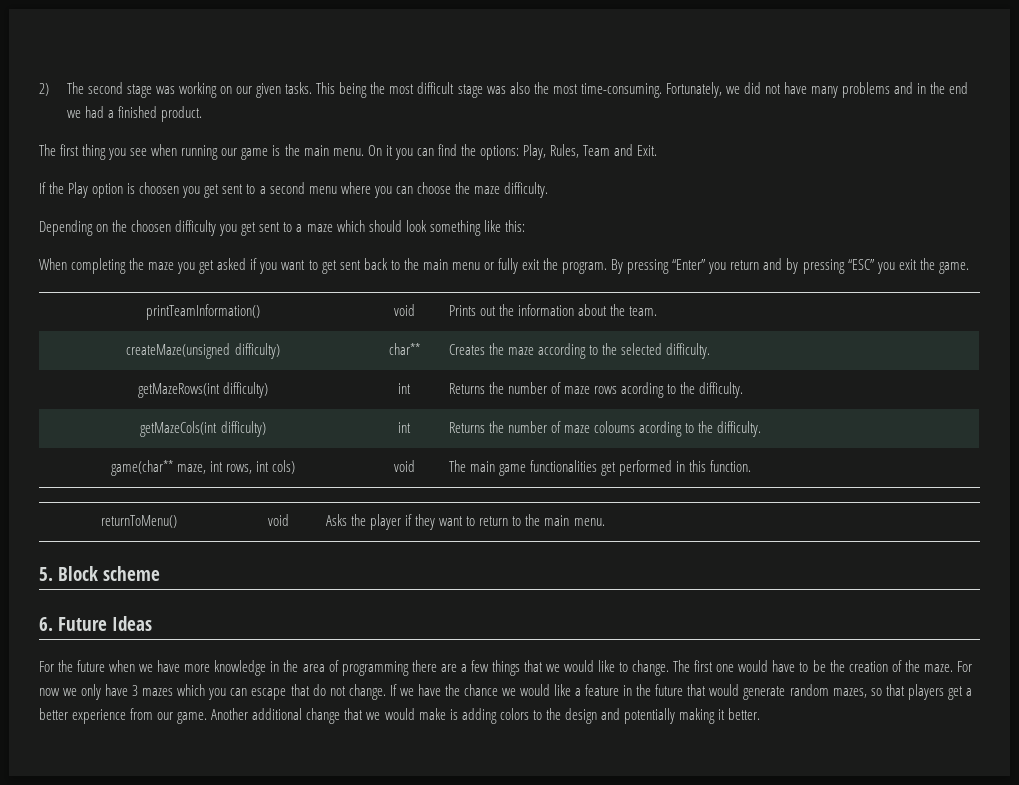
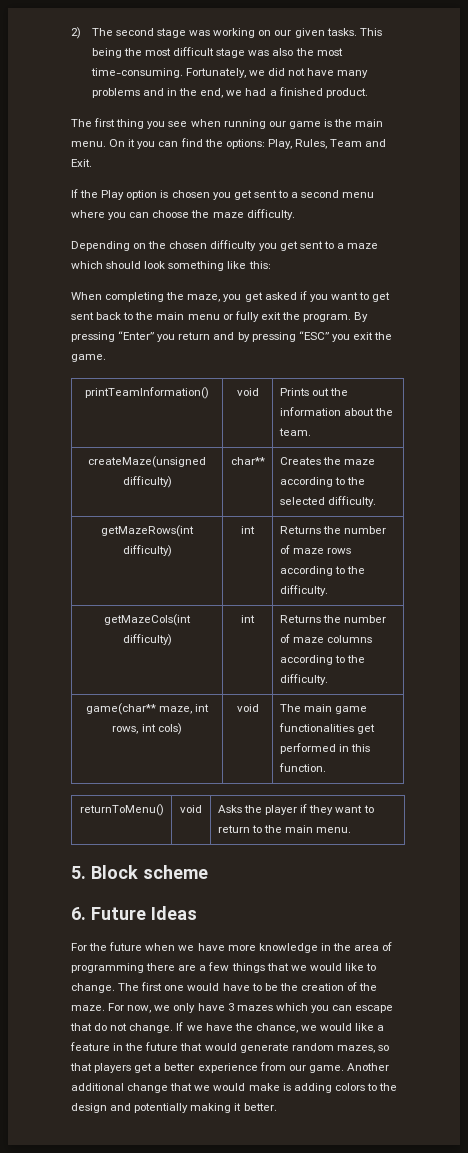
[949,82,969,94] end -> [200,88,224,98] end,
[139,182,180,194] choosen -> [171,190,210,198] chosen
[131,220,172,232] choosen -> [169,241,208,249] chosen
[148,262,175,270] maze -> [187,294,221,302] maze,
[621,382,665,398] acording -> [279,566,333,576] according
[594,421,683,437] coloums acording -> [327,635,373,643] [279,655,333,665] columns according
[39,688,60,696] now -> [127,1005,152,1013] now,
[463,684,498,696] chance -> [255,1023,298,1033] chance,

